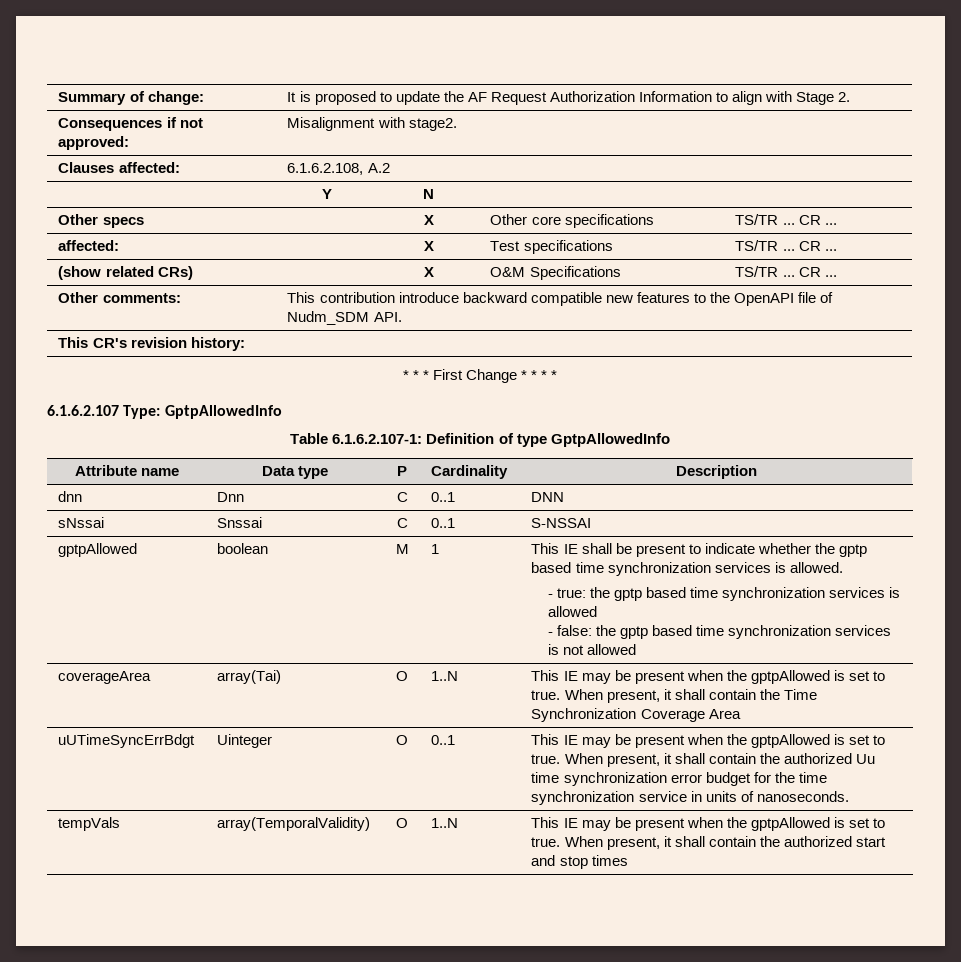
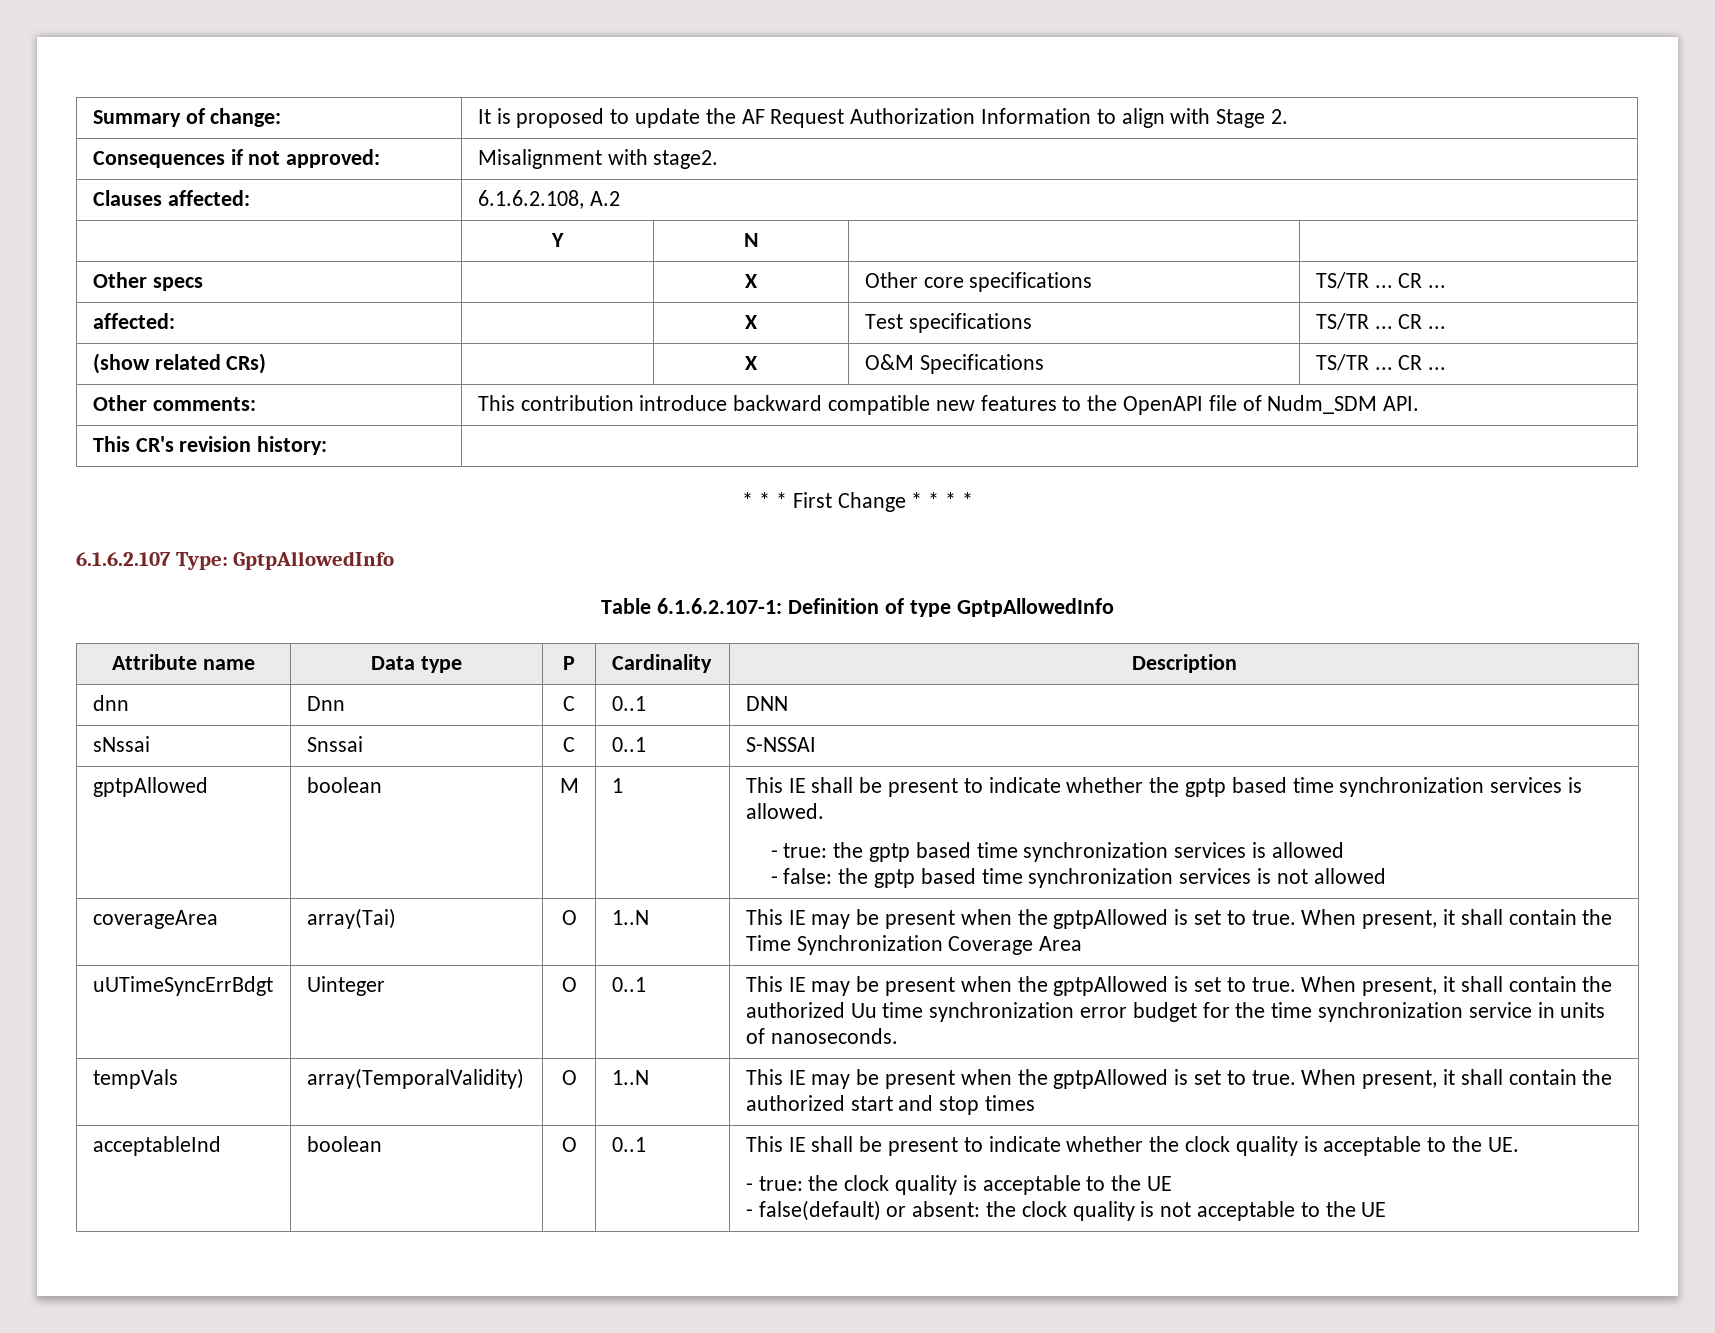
(628, 860) none -> [92,1136,221,1156] [306,1136,382,1152] [561,1137,577,1152] [611,1137,646,1152] [745,1136,1519,1156] [745,1175,1173,1195] [745,1200,1387,1221] // acceptableInd | boolean | O | 0..1 | This IE shall be present to indicate whether the clock quality is acceptable to the UE. // - true: the clock quality is acceptable to the UE // - false(default) or absent: the clock quality is not acceptable to the UE

